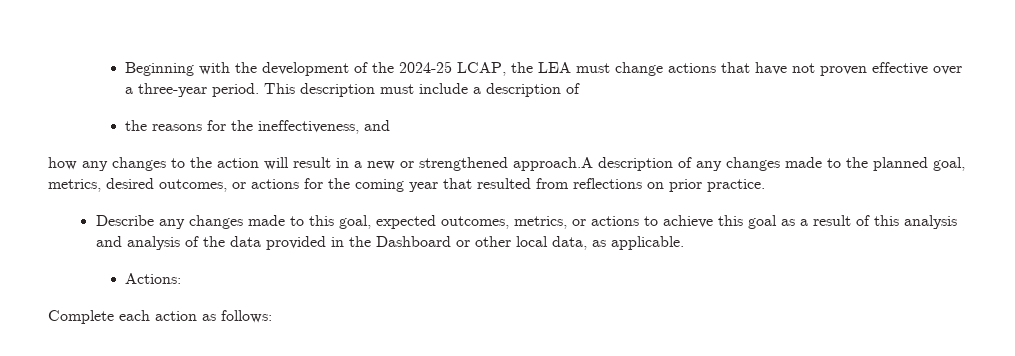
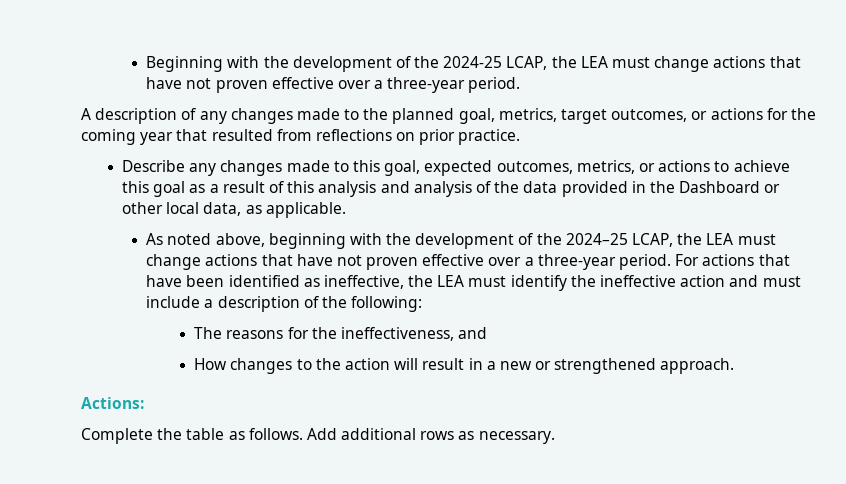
[264,83,581,97] [125,120,391,134] [48,157,593,171] This description must include a description of // the reasons for the ineffectiveness, and // how any changes to the action will result in a new or strengthened approach.A -> [81,108,91,120] // A
[106,178,154,189] desired -> [561,109,608,124] target
[125,273,182,284] [48,310,272,324] Actions: // Complete each action as follows: -> [146,233,776,249] [146,254,790,270] [146,275,801,291] [146,296,423,312] [194,327,488,341] [194,358,735,374] [81,397,144,409] [81,428,555,444] As noted above, beginning with the development of the 2024–25 LCAP, the LEA must change actions that have not proven effective over a three-year period. For actions that have been identified as ineffective, the LEA must identify the ineffective action and must include a description of the following: // The reasons for the ineffectiveness, and // How changes to the action will result in a new or strengthened approach. // Actions: // Complete the table as follows. Add additional rows as necessary.

